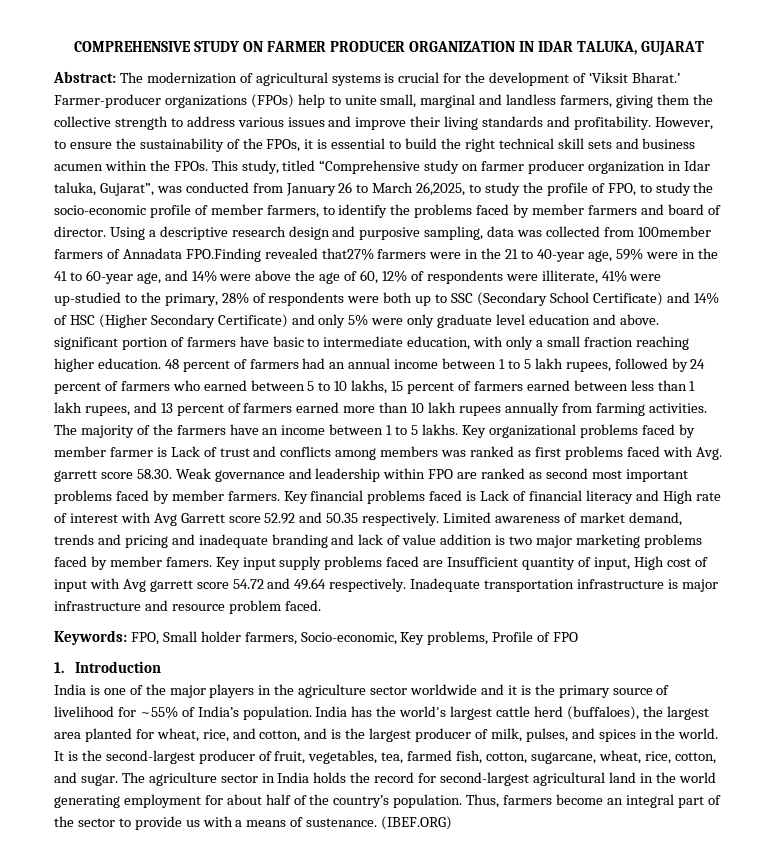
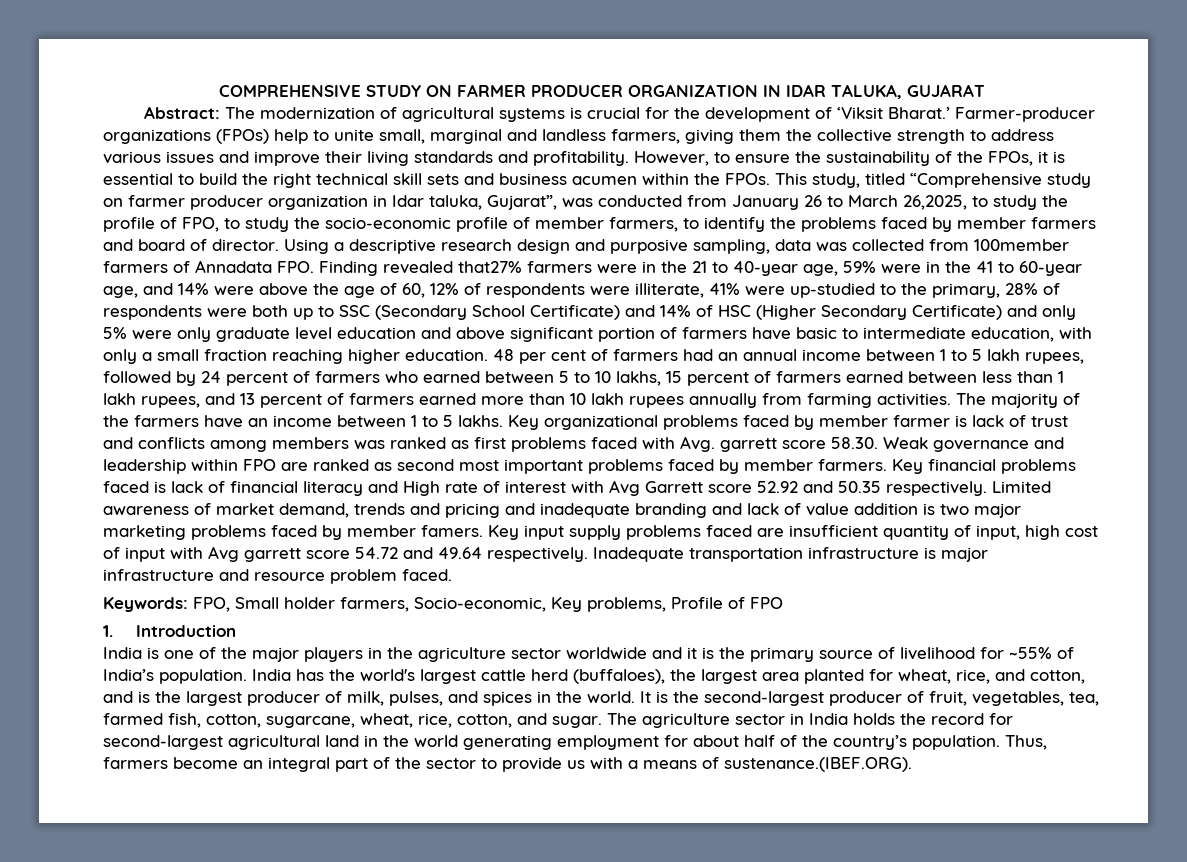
[185,248,261,262] FPO.Finding -> [277,261,378,276] FPO. Finding
[619,314,659,325] above. -> [456,327,505,340] above
[182,360,230,372] percent -> [519,350,586,364] per cent
[170,446,200,457] Lack -> [972,415,1004,427] lack
[480,490,510,501] Lack -> [171,481,203,493] lack
[447,557,519,567] Insufficient -> [789,525,878,537] insufficient
[633,556,664,570] High -> [1025,525,1060,540] high
[306,816,453,830] sustenance. (IBEF.ORG) -> [724,757,912,772] sustenance.(IBEF.ORG).

